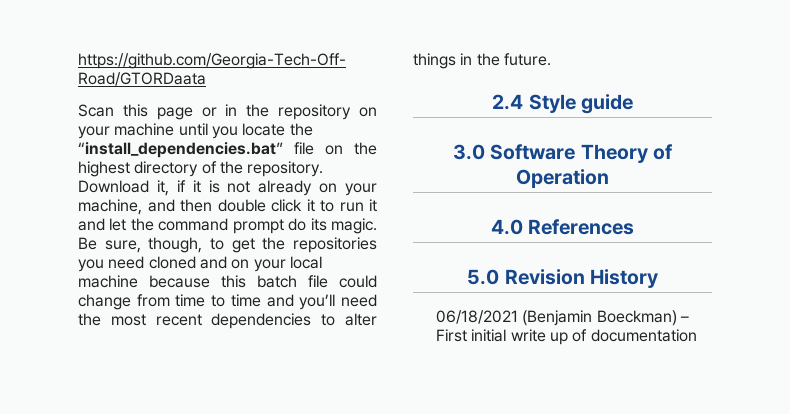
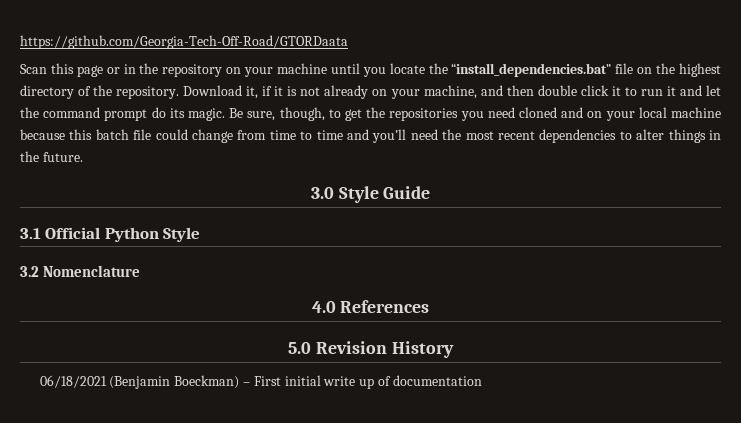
[492,94,633,114] [452,144,673,163] [516,169,609,188] 2.4 Style guide // 3.0 Software Theory of Operation -> [310,186,431,203] [20,227,201,242] [20,265,141,277] 3.0 Style Guide // 3.1 Official Python Style // 3.2 Nomenclature

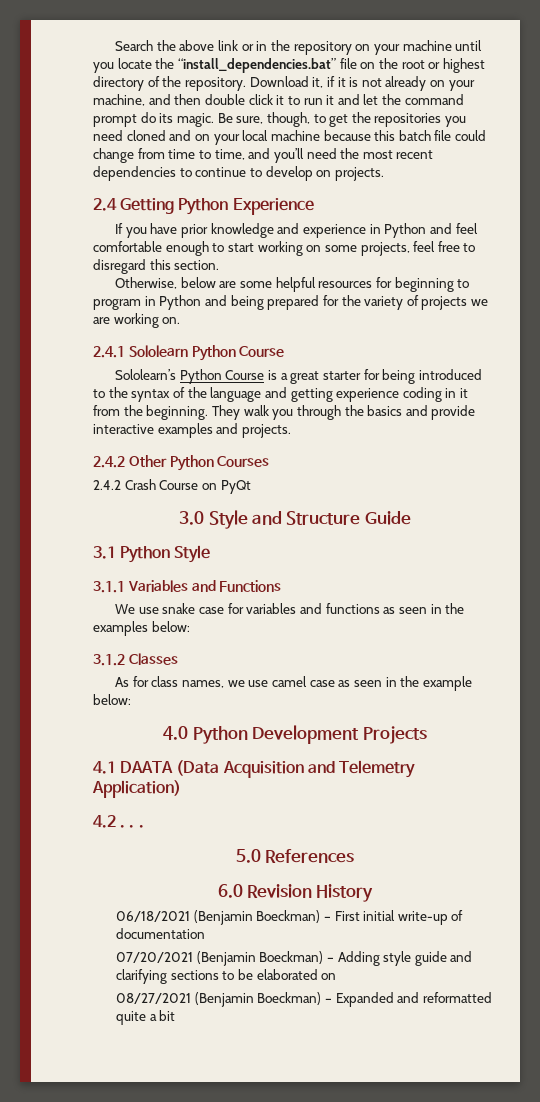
[20,35,348,49] [20,63,103,77] https://github.com/Georgia-Tech-Off-Road/GTORDaata // Scan this page -> [115,40,239,51] Search the above link
(676, 68) none -> [401,60,441,69] root or
[316,130,343,140] time -> [214,149,245,160] time,
[636,129,721,143] [20,151,83,162] alter things in the future. -> [195,166,384,181] [93,198,314,215] [115,223,478,238] [93,241,476,256] [93,259,220,274] [115,277,470,292] [93,295,489,310] [93,313,181,328] [93,345,285,361] [115,369,482,384] [93,387,469,402] [93,405,476,420] [93,423,291,438] [93,455,270,471] [93,479,251,494] continue to develop on projects. // 2.4 Getting Python Experience // If you have prior knowledge and experience in Python and feel comfortable enough to start working on some projects, feel free to disregard this section. // Otherwise, below are some helpful resources for beginning to program in Python and being prepared for the variety of projects we are working on. // 2.4.1 Sololearn Python Course // Sololearn’s Python Course is a great starter for being introduced to the syntax of the language and getting experience coding in it from the beginning. They walk you through the basics and provide interactive examples and projects. // 2.4.2 Other Python Courses // 2.4.2 Crash Course on PyQt
(379, 194) none -> [252,511,361,525] and Structure
[45,227,101,239] Official -> (116, 552) none
[20,265,141,277] [311,301,336,313] 3.2 Nomenclature // 4.0 -> [93,580,282,593] [115,603,465,614] [93,621,190,636] [93,653,178,666] [115,676,472,691] [93,694,131,705] [163,725,427,744] [93,760,415,778] [92,780,181,798] [93,815,144,828] [235,849,261,863] 3.1.1 Variables and Functions // We use snake case for variables and functions as seen in the examples below: // 3.1.2 Classes // As for class names, we use camel case as seen in the example below: // 4.0 Python Development Projects // 4.1 DAATA (Data Acquisition and Telemetry Application) // 4.2 . . . // 5.0
[288,342,312,354] 5.0 -> [217,884,243,898] 6.0
[323,376,375,389] write up -> [397,911,448,925] write-up
(482, 380) none -> [115,951,473,966] [115,969,337,984] [115,992,492,1007] [115,1010,176,1025] // 07/20/2021 (Benjamin Boeckman) – Adding style guide and clarifying sections to be elaborated on // 08/27/2021 (Benjamin Boeckman) – Expanded and reformatted quite a bit

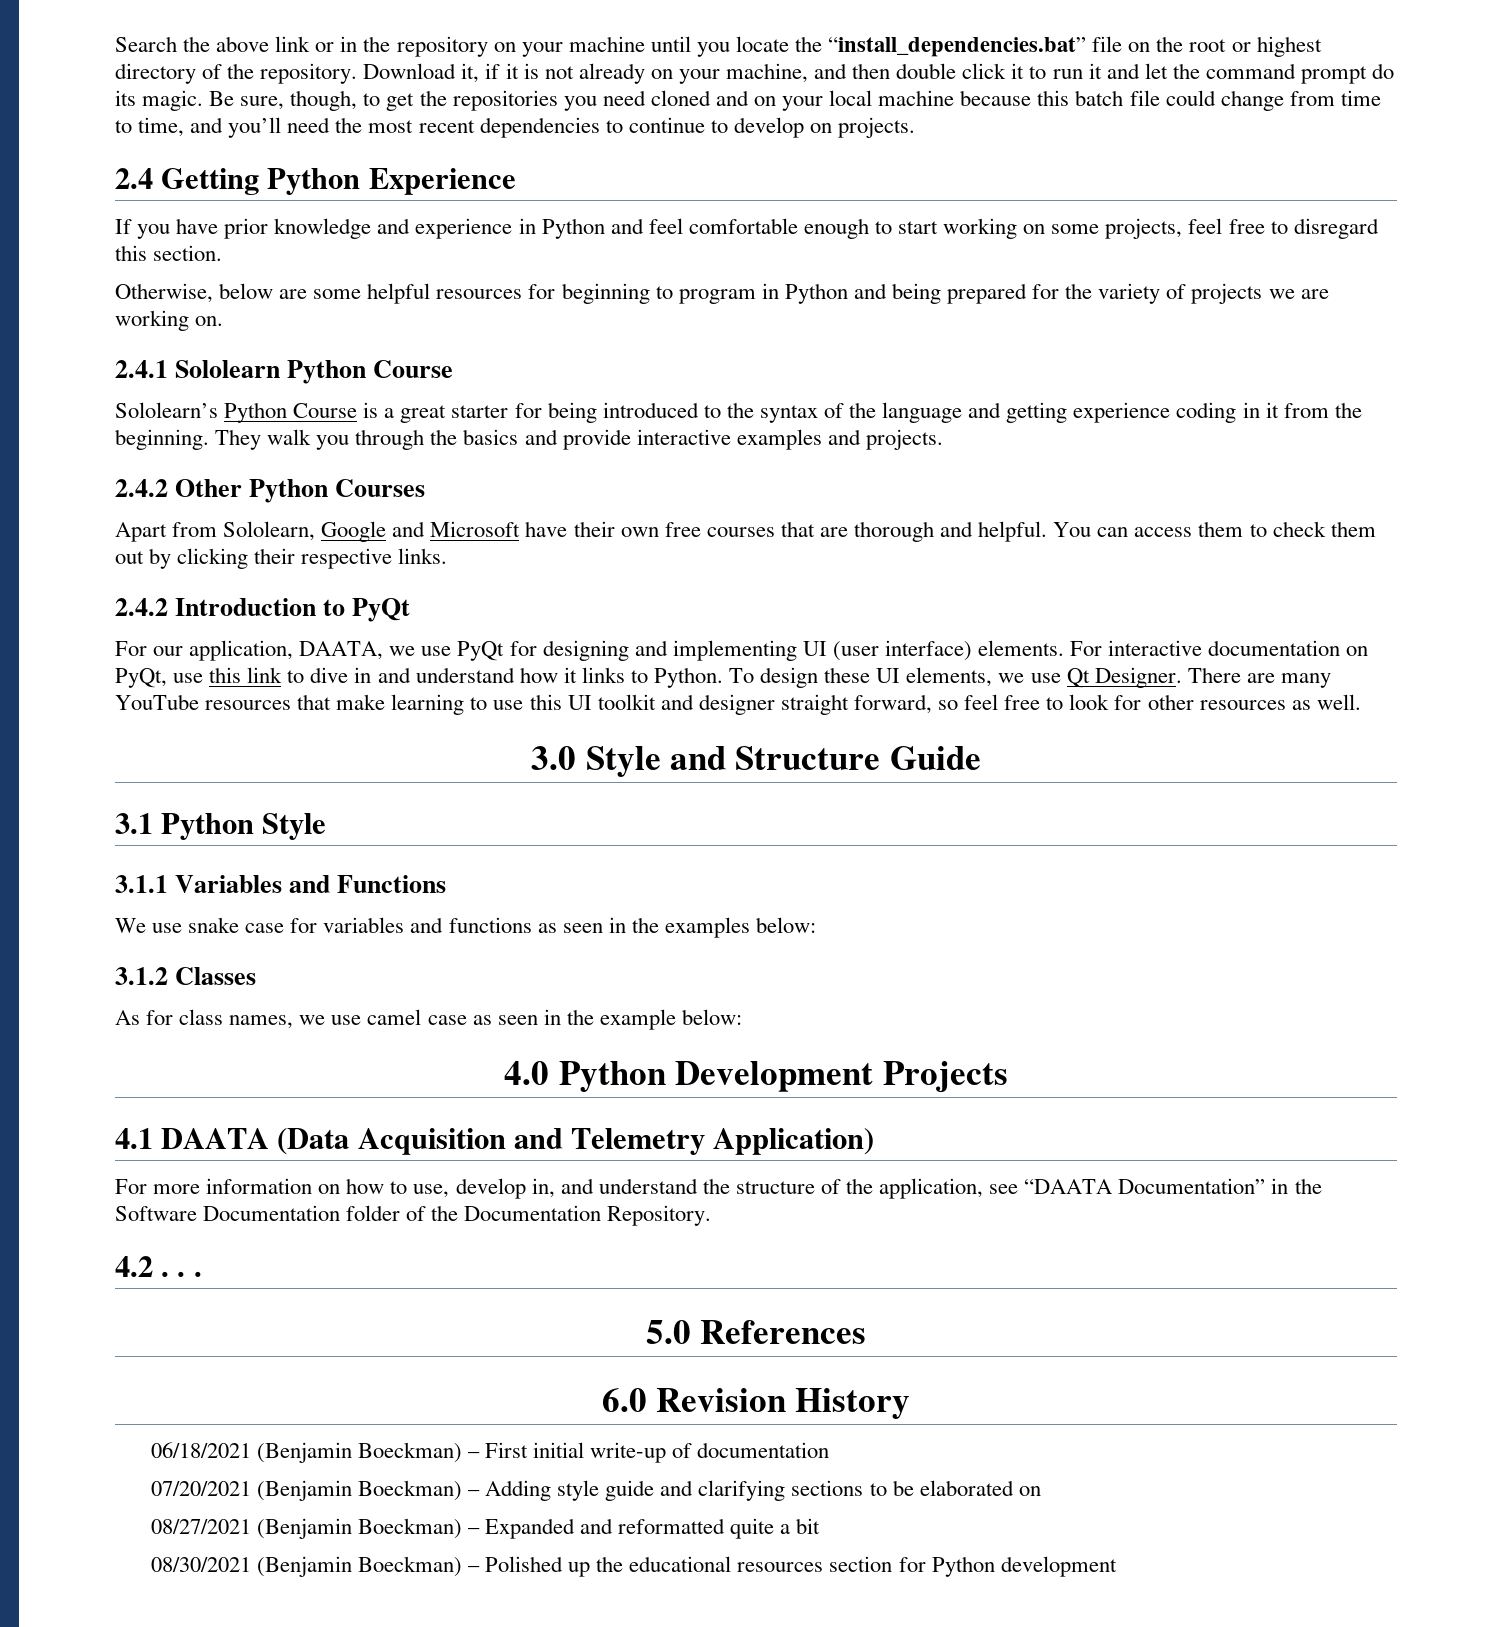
[93,479,251,494] 2.4.2 Crash Course on PyQt -> [115,521,1376,542] [115,548,448,569] [115,598,411,622] [115,640,1369,661] [115,667,1331,688] [115,694,1361,715] Apart from Sololearn, Google and Microsoft have their own free courses that are thorough and helpful. You can access them to check them out by clicking their respective links. // 2.4.2 Introduction to PyQt // For our application, DAATA, we use PyQt for designing and implementing UI (user interface) elements. For interactive documentation on PyQt, use this link to dive in and understand how it links to Python. To design these UI elements, we use Qt Designer. There are many YouTube resources that make learning to use this UI toolkit and designer straight forward, so feel free to look for other resources as well.
(181, 789) none -> [115,1178,1322,1199] [115,1205,712,1226] // For more information on how to use, develop in, and understand the structure of the application, see “DAATA Documentation” in the Software Documentation folder of the Documentation Repository.
(176, 1015) none -> [150,1556,1117,1577] // 08/30/2021 (Benjamin Boeckman) – Polished up the educational resources section for Python development

